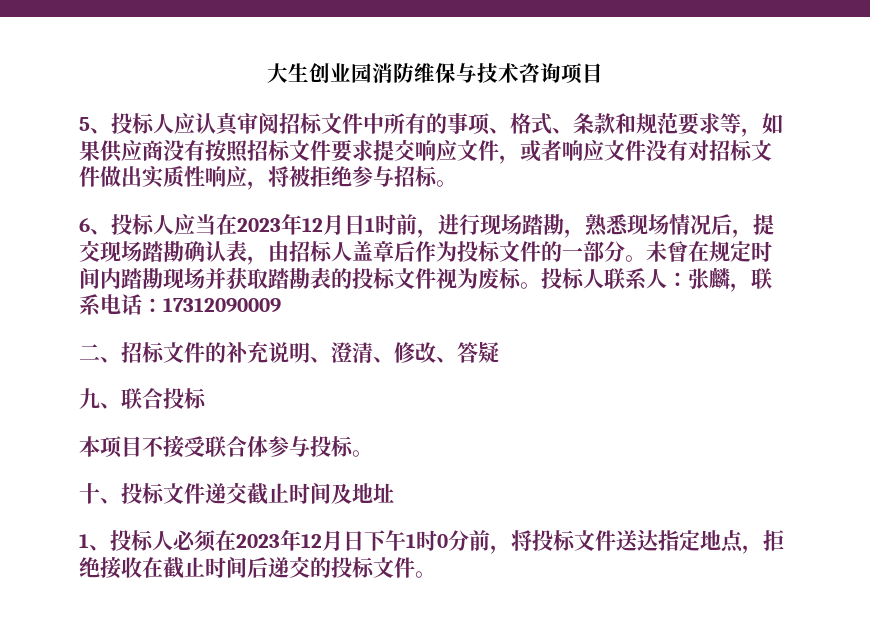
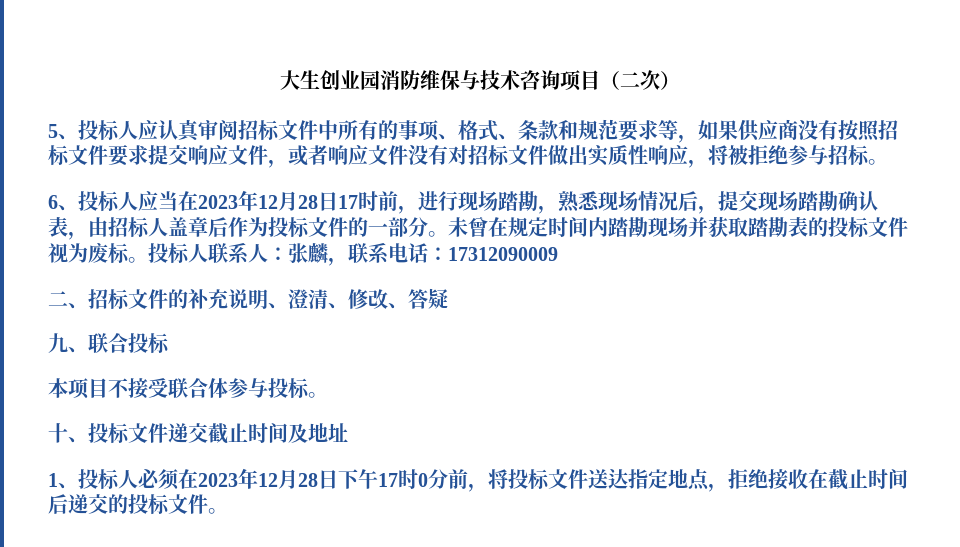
(603, 73) none -> [600,70,680,90] （二次）
[344,215,375,235] 日1 -> [298,192,358,211] 28日17
[343,530,416,551] 日下午1 -> [298,469,398,489] 28日下午17

